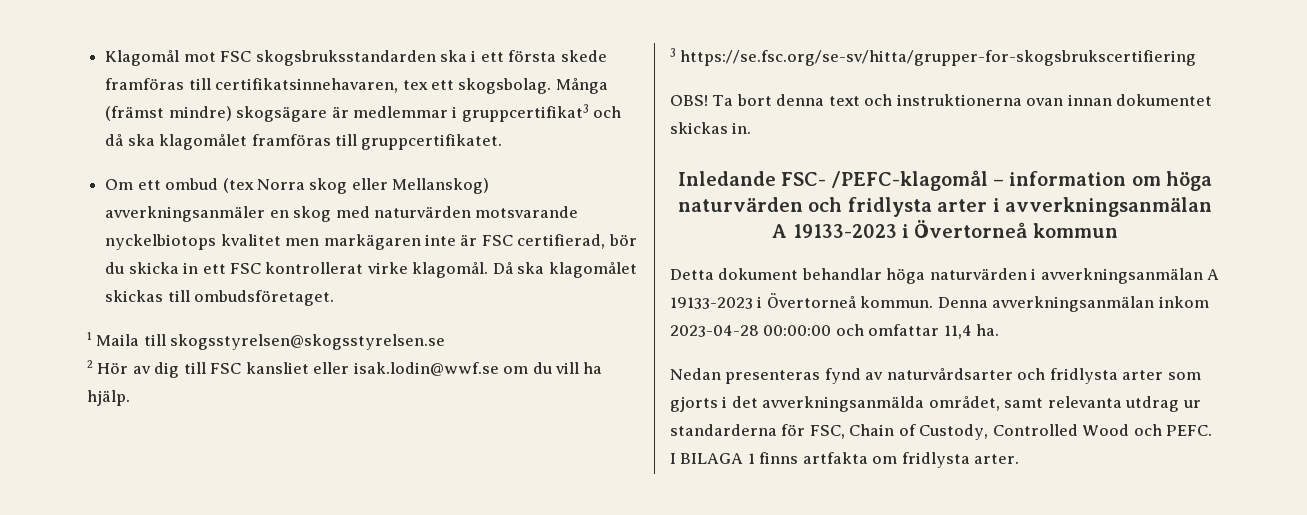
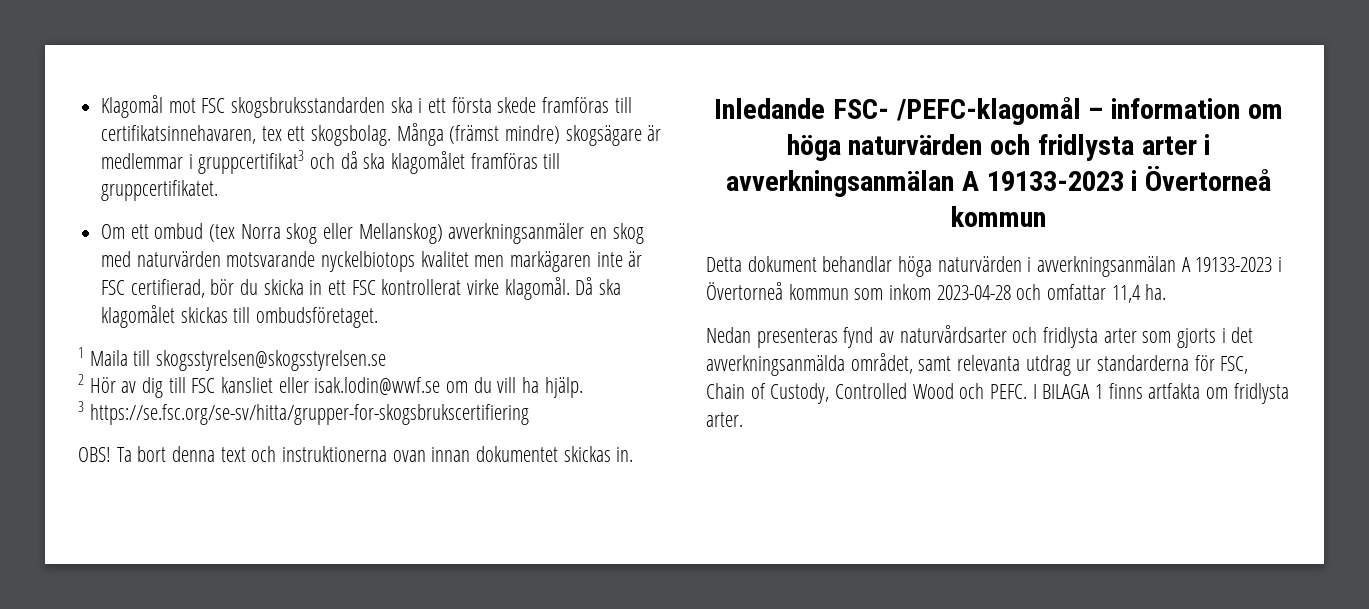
[860,296,1155,312] kommun. Denna avverkningsanmälan -> [788,284,884,300] kommun som
[763,325,832,336] 00:00:00 -> (1011, 292) none

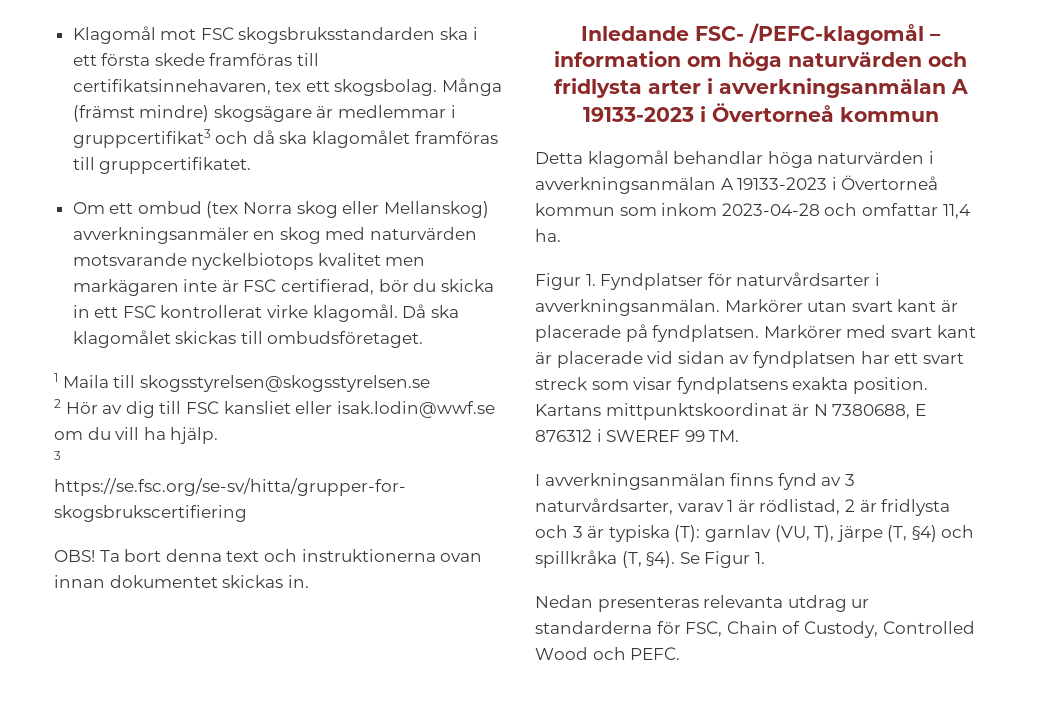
[747,256,817,272] dokument -> [587,150,669,168] klagomål
[706,325,1254,348] [706,353,952,376] Nedan presenteras fynd av naturvårdsarter och fridlysta arter som gjorts i det avverkningsanmälda området, samt -> [535,272,880,290] [535,299,958,316] [535,324,976,342] [535,351,964,368] [535,377,928,394] [535,403,926,420] [535,429,740,442] [535,473,855,490] [535,498,951,516] [535,525,975,542] [535,550,765,568] [535,595,699,612] Figur 1. Fyndplatser för naturvårdsarter i avverkningsanmälan. Markörer utan svart kant är placerade på fyndplatsen. Markörer med svart kant är placerade vid sidan av fyndplatsen har ett svart streck som visar fyndplatsens exakta position. Kartans mittpunktskoordinat är N 7380688, E 876312 i SWEREF 99 TM. // I avverkningsanmälan finns fynd av 3 naturvårdsarter, varav 1 är rödlistad, 2 är fridlysta och 3 är typiska (T): garnlav (VU, T), järpe (T, §4) och spillkråka (T, §4). Se Figur 1. // Nedan presenteras
[1032,383,1289,404] [706,412,743,427] I BILAGA 1 finns artfakta om fridlysta arter. -> (681, 653) none

